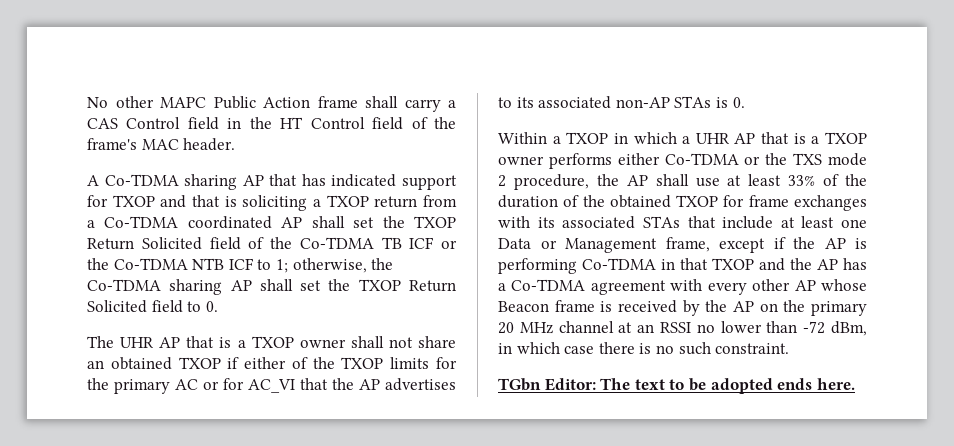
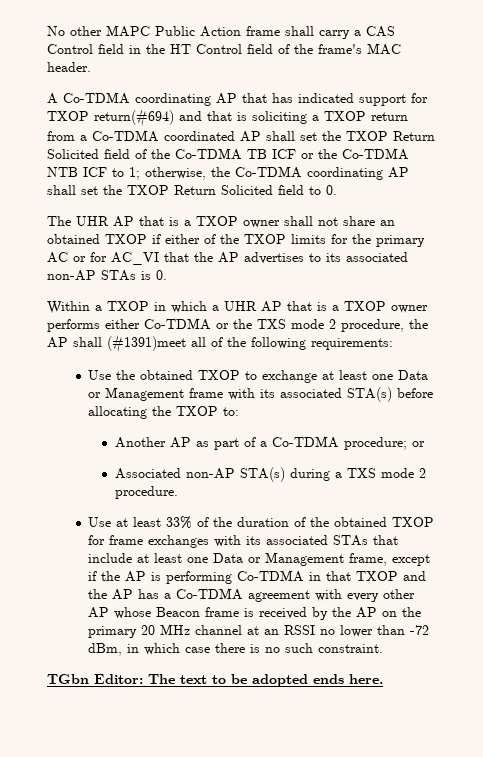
[184,174,238,190] sharing -> [135,93,211,106] coordinating
(155, 201) none -> [94,109,174,127] return(#694)
[169,279,223,295] sharing -> [307,167,383,180] coordinating
[695,178,720,187] use -> [107,335,393,353] [88,370,429,383] [88,387,434,402] [88,406,240,419] [114,436,425,450] [114,467,426,482] [114,486,178,499] [88,517,112,527] (#1391)meet all of the following requirements: // Use the obtained TXOP to exchange at least one Data or Management frame with its associated STA(s) before allocating the TXOP to: // Another AP as part of a Co-TDMA procedure; or // Associated non-AP STA(s) during a TXS mode 2 procedure. // Use

